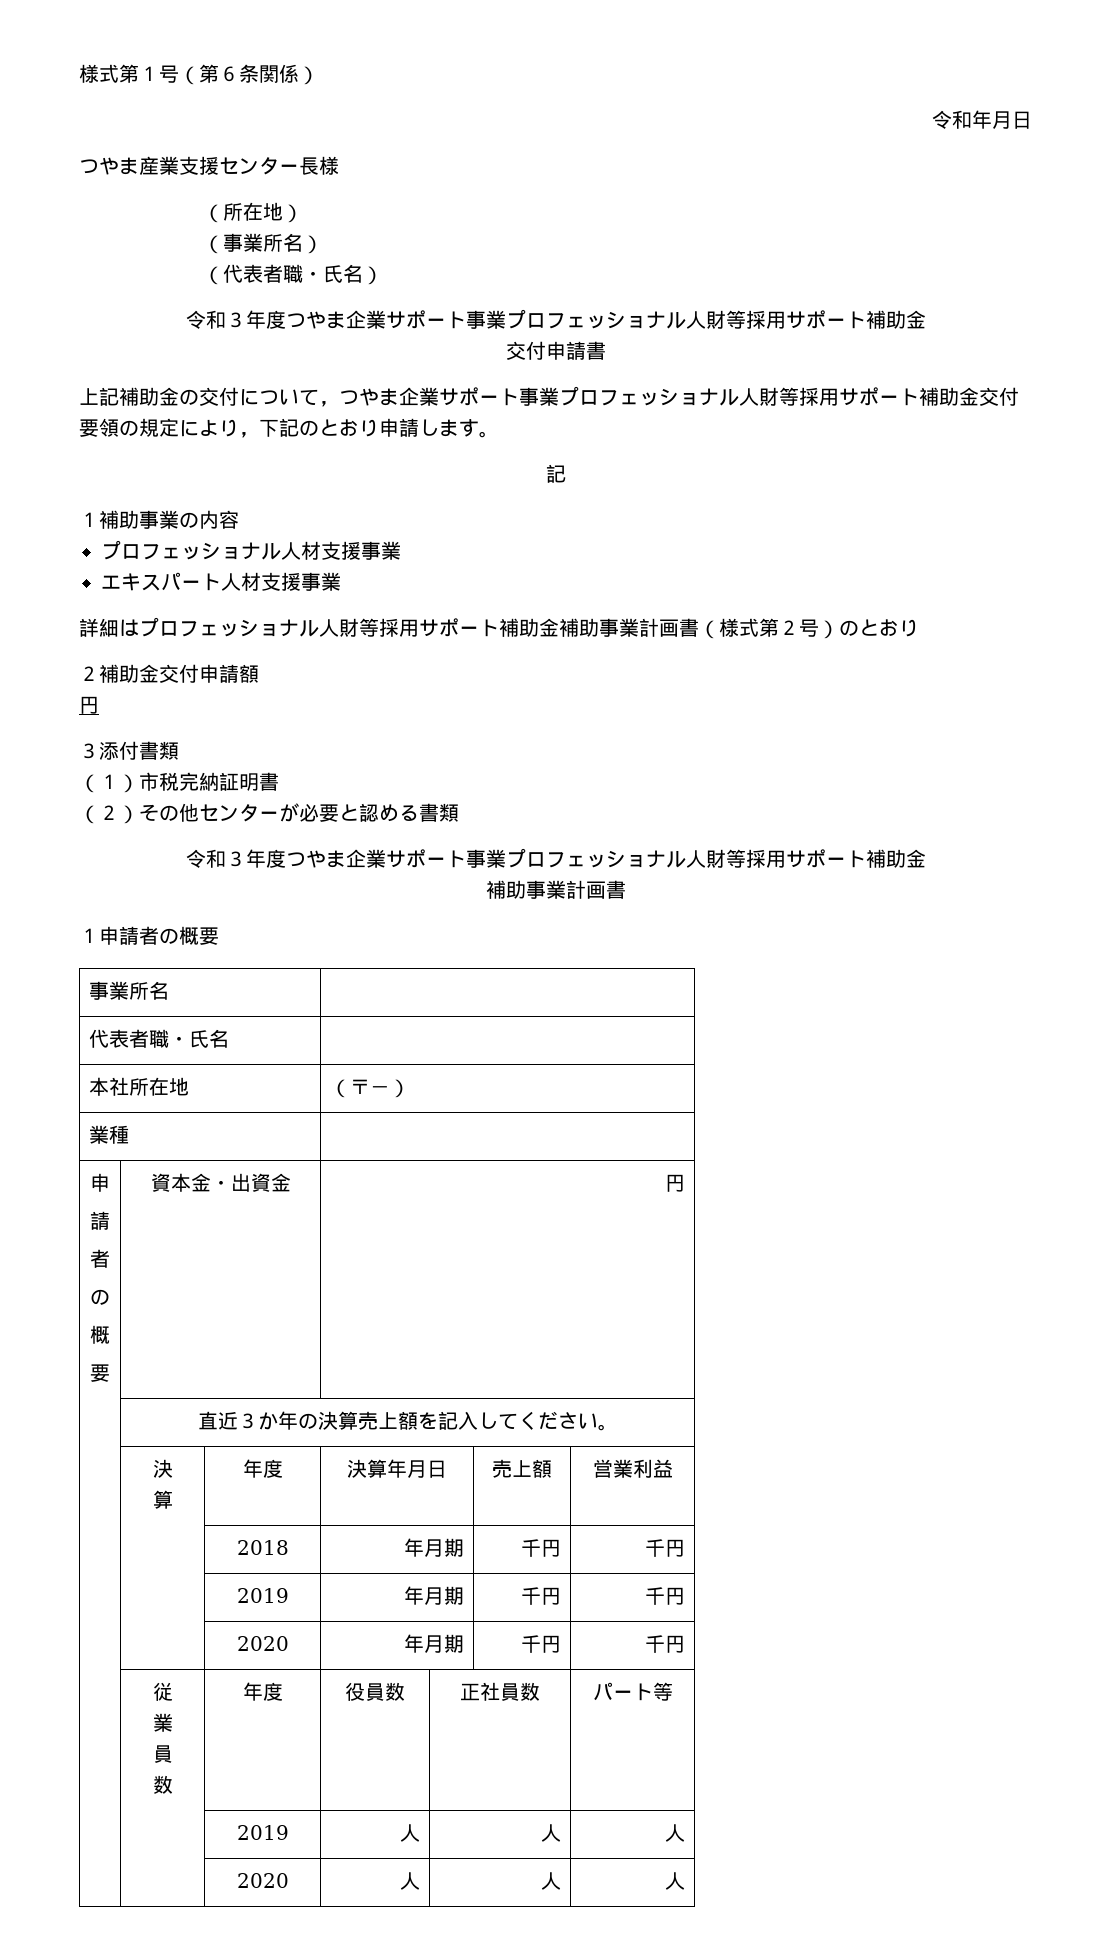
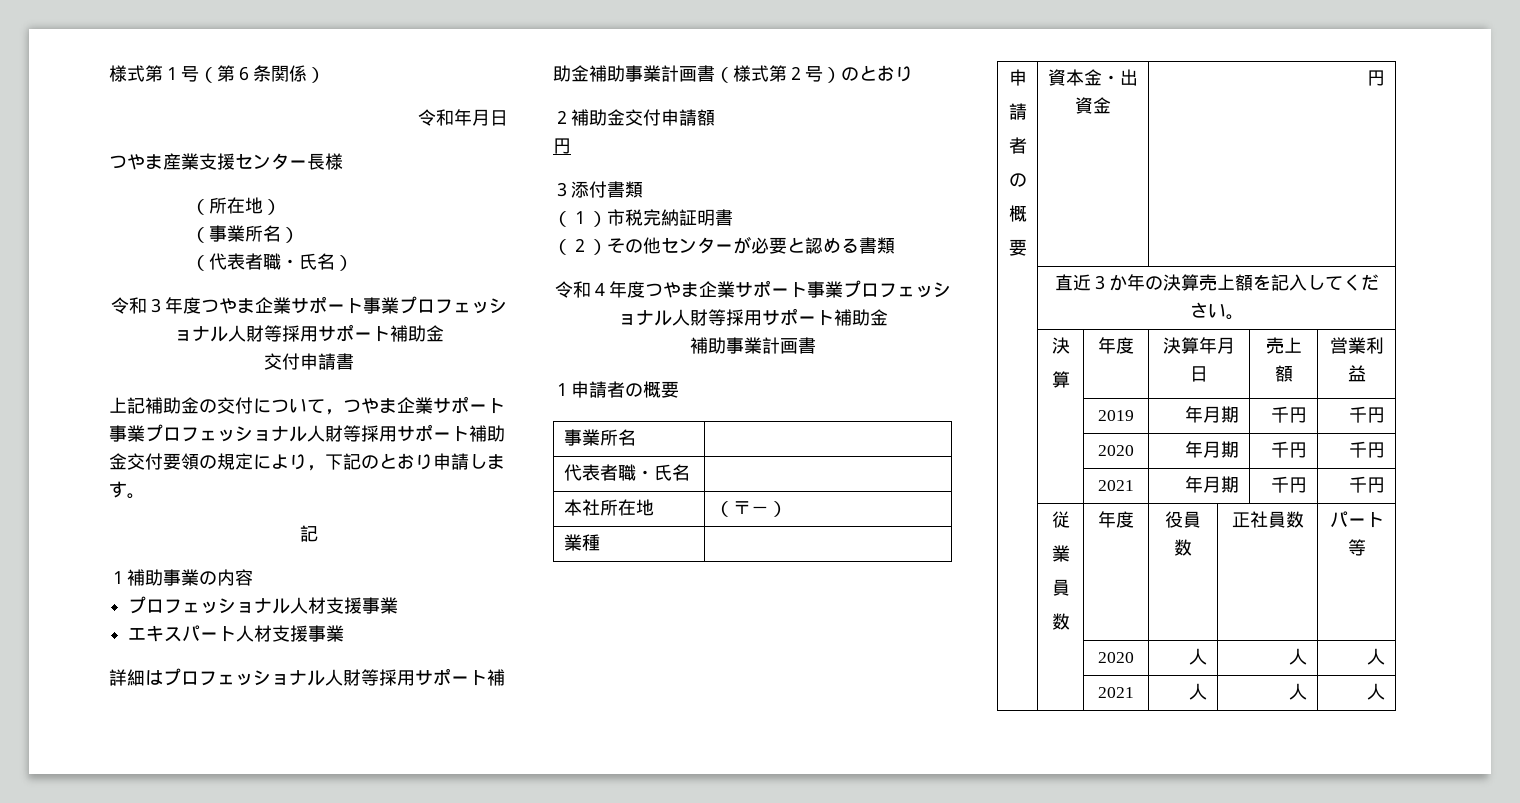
[225,851,246,867] ３ -> [590,283,609,296] ４
[236,1540,289,1555] [403,1538,464,1557] [520,1539,561,1557] [644,1539,685,1557] // | | 2018 | 年月期 | 千円 | 千円 -> (1366, 373) none
(685, 1644) none -> [1098,480,1134,491] [1185,476,1240,493] [1271,476,1308,493] [1349,476,1386,493] // | | 2021 | 年月期 | 千円 | 千円
[236,1825,289,1840] 2019 -> [1098,652,1134,663] 2020
[236,1873,289,1888] 2020 -> [1098,687,1134,698] 2021

